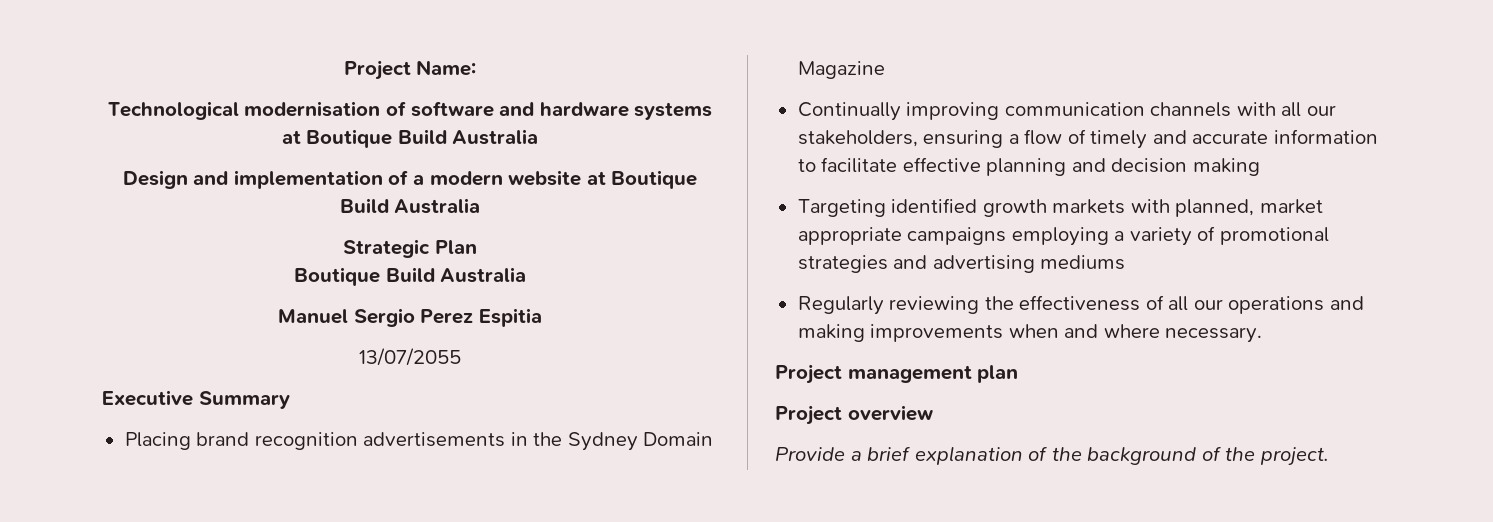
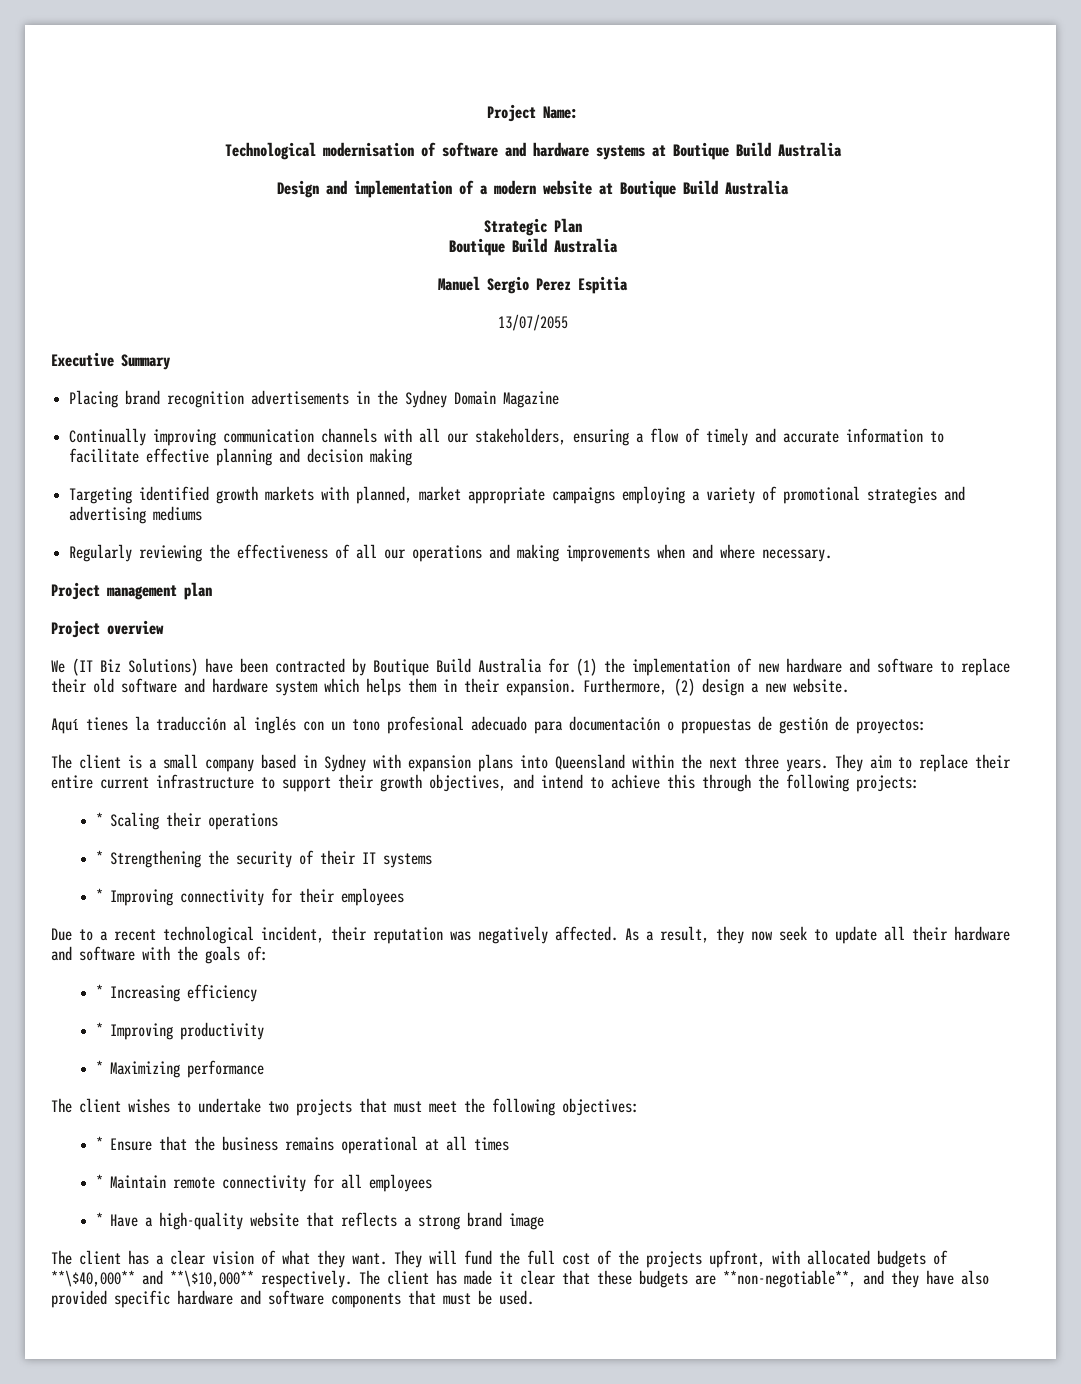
[775,446,1329,466] Provide a brief explanation of the background of the project. -> [51,658,1010,676] [51,678,849,696] [51,716,926,734] [51,754,1011,772] [51,774,919,792] [96,812,279,830] [96,850,433,868] [96,888,405,906] [51,926,1010,944] [51,946,268,964] [96,984,258,1002] [96,1022,265,1040] [96,1060,265,1078] [51,1098,639,1116] [96,1136,510,1154] [96,1174,433,1192] [96,1212,545,1230] [51,1250,948,1268] [51,1270,989,1288] [51,1290,534,1308] We (IT Biz Solutions) have been contracted by Boutique Build Australia for (1) the implementation of new hardware and software to replace their old software and hardware system which helps them in their expansion. Furthermore, (2) design a new website. // Aquí tienes la traducción al inglés con un tono profesional adecuado para documentación o propuestas de gestión de proyectos: // The client is a small company based in Sydney with expansion plans into Queensland within the next three years. They aim to replace their entire current infrastructure to support their growth objectives, and intend to achieve this through the following projects: // * Scaling their operations // * Strengthening the security of their IT systems // * Improving connectivity for their employees // Due to a recent technological incident, their reputation was negatively affected. As a result, they now seek to update all their hardware and software with the goals of: // * Increasing efficiency // * Improving productivity // * Maximizing performance // The client wishes to undertake two projects that must meet the following objectives: // * Ensure that the business remains operational at all times // * Maintain remote connectivity for all employees // * Have a high-quality website that reflects a strong brand image // The client has a clear vision of what they want. They will fund the full cost of the projects upfront, with allocated budgets of **\$40,000** and **\$10,000** respectively. The client has made it clear that these budgets are **non-negotiable**, and they have also provided specific hardware and software components that must be used.

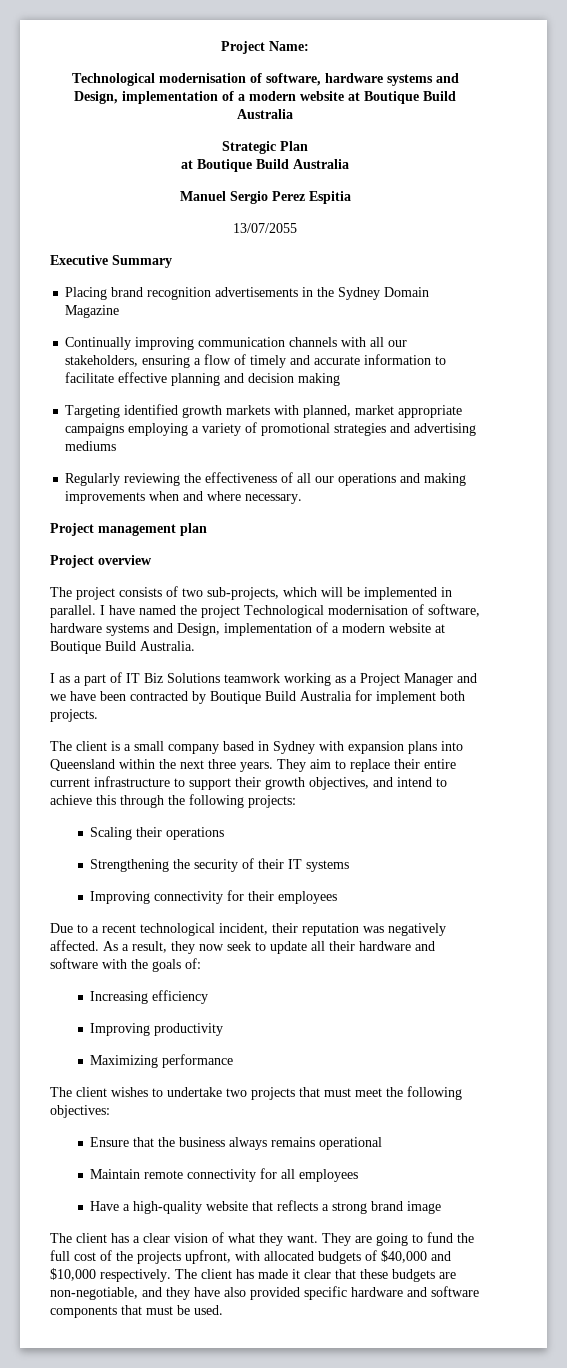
[441,142,842,160] [277,180,347,198] software and hardware systems at Boutique Build Australia // Design and -> [265,73,459,86] [74,91,118,104] software, hardware systems and Design,
(582, 225) none -> [181,160,193,169] at
[51,658,198,676] We (IT Biz Solutions) -> [50,586,452,600] [50,604,480,618] [50,622,445,636] [50,641,195,654] [50,672,477,686] [50,694,66,701] The project consists of two sub-projects, which will be implemented in parallel. I have named the project Technological modernisation of software, hardware systems and Design, implementation of a modern website at Boutique Build Australia. // I as a part of IT Biz Solutions teamwork working as a Project Manager and we
[576,658,1010,676] [51,678,849,696] [51,716,926,734] (1) the implementation of new hardware and software to replace their old software and hardware system which helps them in their expansion. Furthermore, (2) design a new website. // Aquí tienes la traducción al inglés con un tono profesional adecuado para documentación o propuestas de gestión de proyectos: -> [376,691,465,704] [50,709,98,722] implement both projects.
[96,812,104,826] * -> (296, 801) none
[96,850,104,864] * -> (225, 833) none
[96,888,104,902] * -> (350, 866) none
[96,984,104,998] * -> (201, 963) none
[96,1022,104,1036] * -> (209, 997) none
[96,1060,104,1074] * -> (224, 1029) none
[96,1136,104,1150] * -> (110, 1111) none
(279, 1143) none -> [229,1137,268,1150] always
[425,1136,510,1151] [96,1174,104,1188] at all times // * -> (383, 1143) //
[96,1212,104,1226] * -> (359, 1175) none
[429,1250,457,1264] will -> [355,1233,423,1246] are going to
[51,1270,254,1287] **\$40,000** and **\$10,000** -> [381,1250,451,1263] [50,1268,96,1281] $40,000 and $10,000
[723,1270,856,1288] **non-negotiable**, -> [50,1287,138,1300] non-negotiable,

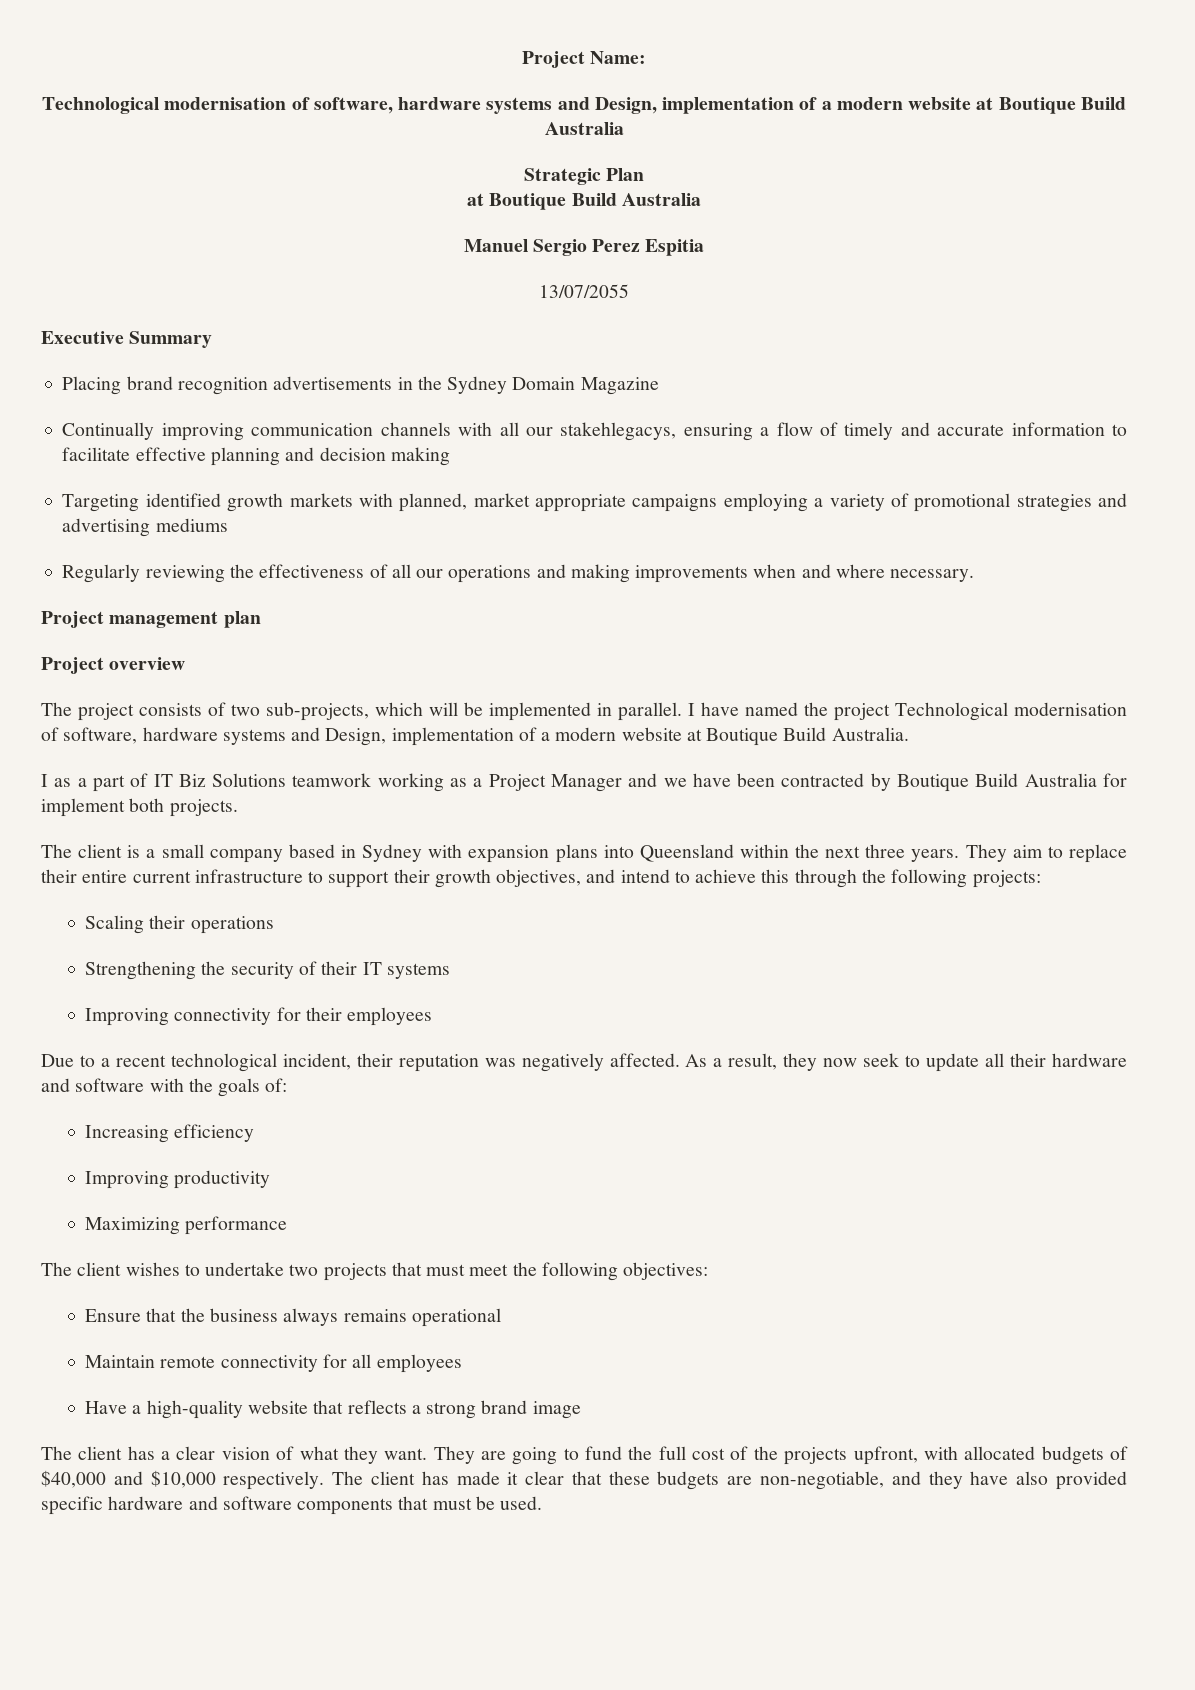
[65,355,139,367] stakeholders, -> [560,422,677,441] stakehlegacys,

